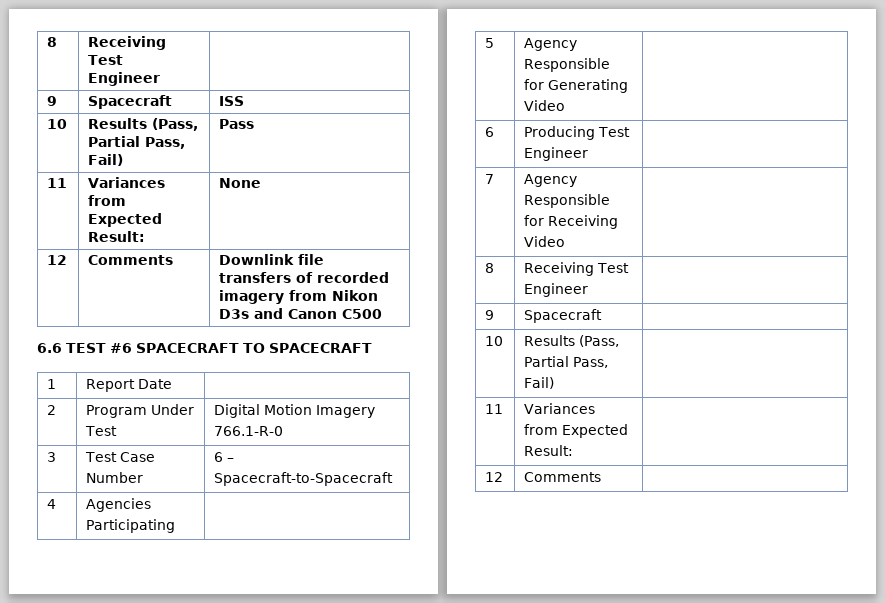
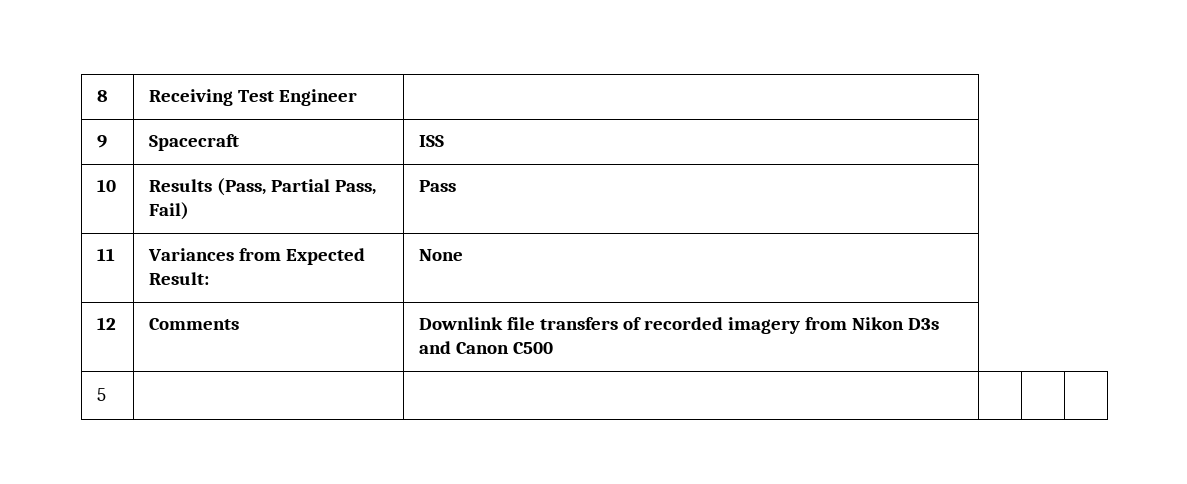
[37,343,372,353] [47,379,57,389] [86,379,173,392] [47,405,57,415] [86,404,195,418] [85,426,118,436] [214,404,376,418] [214,426,284,436] [47,452,57,462] [85,452,156,462] [86,472,144,483] [214,452,235,462] [214,472,394,486] [47,499,57,509] [86,498,152,512] [86,519,176,533] [485,38,495,48] [524,38,578,51] [524,58,611,72] [524,79,629,93] [524,100,566,111] [485,127,495,137] [524,126,631,140] [524,147,589,161] [485,174,495,184] [524,174,578,187] [524,194,611,208] [524,215,619,229] [524,236,566,247] [485,263,495,273] [524,262,630,276] [524,283,589,297] [485,310,495,320] [524,309,603,323] [485,336,504,346] [524,335,620,347] [524,356,609,368] [524,377,555,389] [485,404,504,414] [524,403,596,414] [524,424,629,438] [524,445,574,456] [485,472,504,482] [524,472,602,482] // 6.6 TEST #6 SPACECRAFT TO SPACECRAFT // 1 | Report Date | // 2 | Program Under Test | Digital Motion Imagery 766.1-R-0 // 3 | Test Case Number | 6 – Spacecraft-to-Spacecraft // 4 | Agencies Participating | // 5 | Agency Responsible for Generating Video | // 6 | Producing Test Engineer | // 7 | Agency Responsible for Receiving Video | // 8 | Receiving Test Engineer | // 9 | Spacecraft | // 10 | Results (Pass, Partial Pass, Fail) | // 11 | Variances from Expected Result: | // 12 | Comments -> [97,388,107,401] // 5 | | | |

